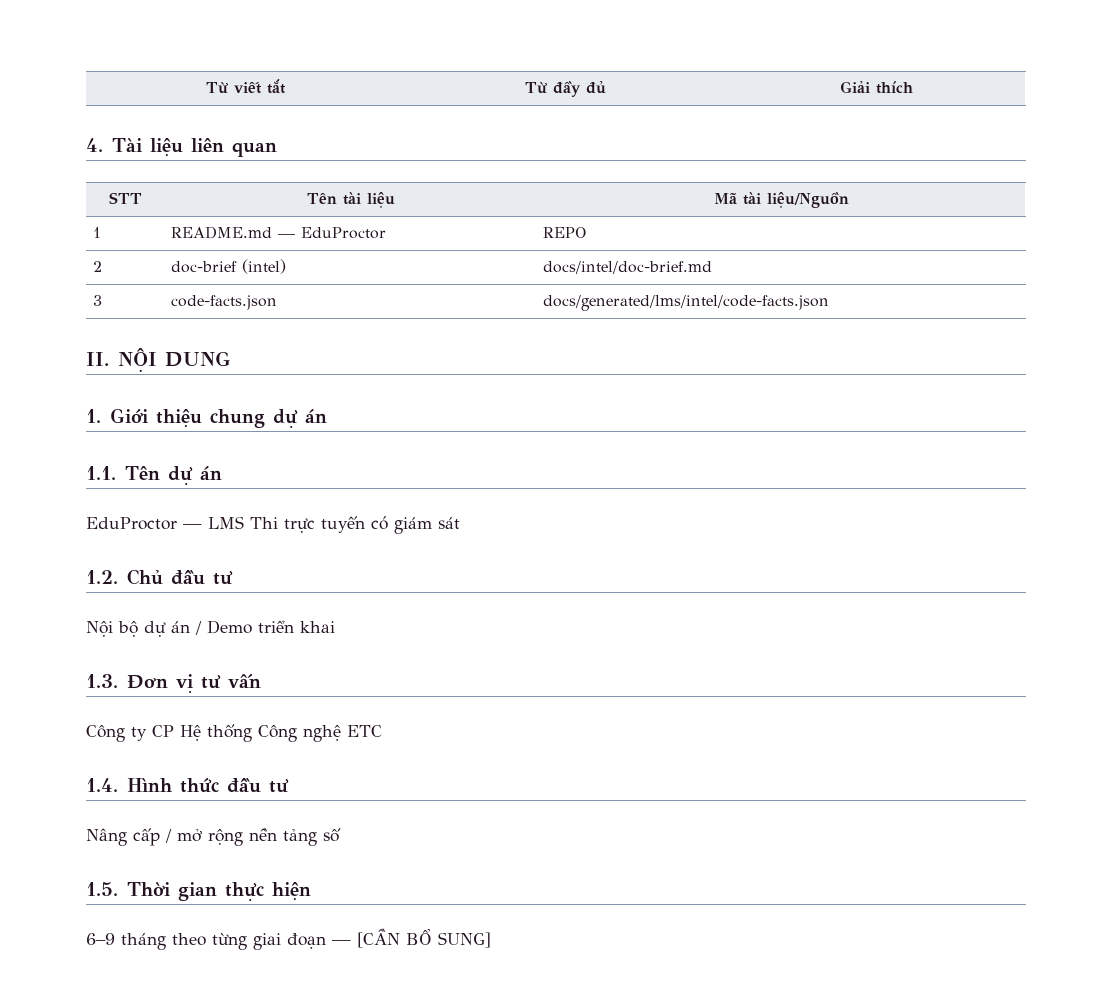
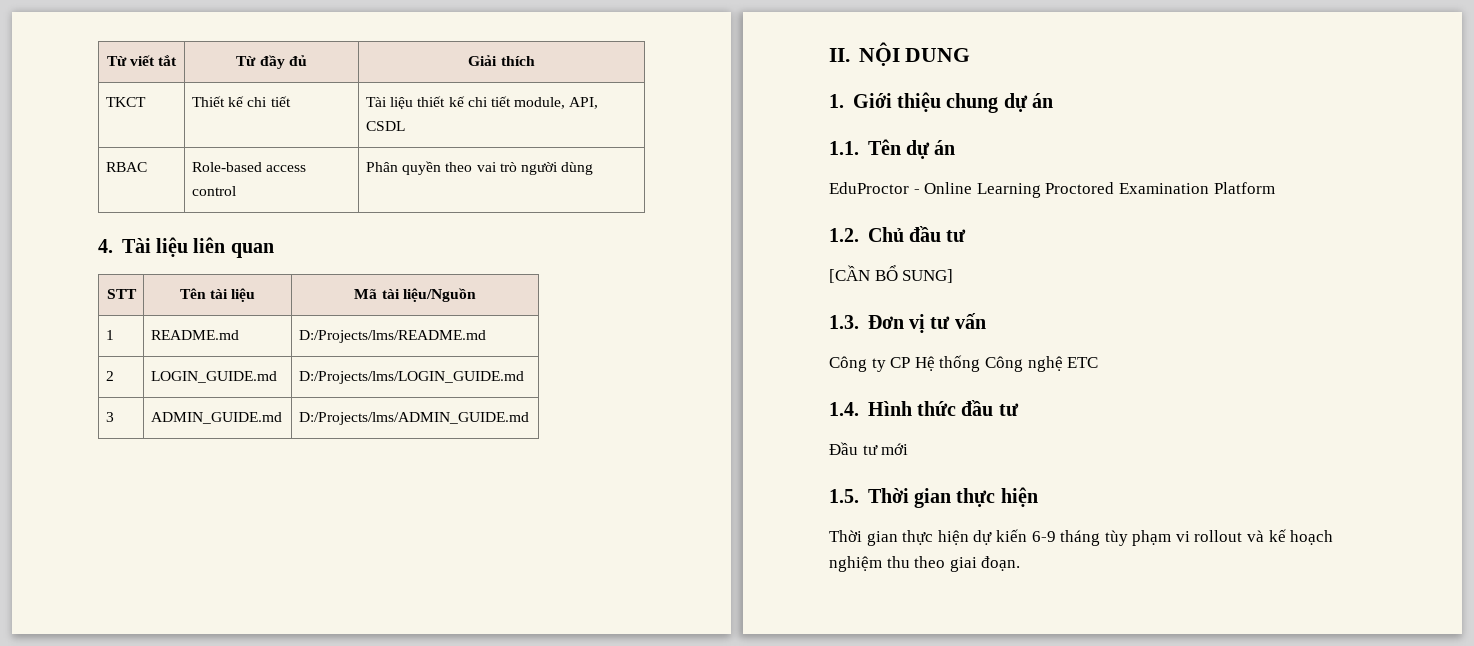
(913, 87) none -> [105,97,146,107] [191,96,291,107] [365,96,599,109] [365,121,405,131] [105,162,147,172] [191,162,307,172] [191,186,236,196] [365,161,594,175] // TKCT | Thiết kế chi tiết | Tài liệu thiết kế chi tiết module, API, CSDL // RBAC | Role-based access control | Phân quyền theo vai trò người dùng
[278,227,387,239] [543,227,587,238] [93,261,103,272] [171,259,287,274] [543,261,713,274] — EduProctor | REPO // 2 | doc-brief (intel) | docs/intel/doc-brief.md -> [298,330,486,343] [105,371,114,381] [150,371,277,383] [298,371,524,384] | D:/Projects/lms/README.md // 2 | LOGIN_GUIDE.md | D:/Projects/lms/LOGIN_GUIDE.md
[171,295,278,310] [543,295,830,311] code-facts.json | docs/generated/lms/intel/code-facts.json -> [150,412,282,424] [298,412,529,425] ADMIN_GUIDE.md | D:/Projects/lms/ADMIN_GUIDE.md
[183,516,460,534] [86,569,233,585] [86,620,335,637] — LMS Thi trực tuyến có giám sát // 1.2. Chủ đầu tư // Nội bộ dự án / Demo triển khai -> [913,182,1275,198] [829,226,967,242] [829,265,954,283] - Online Learning Proctored Examination Platform // 1.2. Chủ đầu tư // [CẦN BỔ SUNG]
[86,828,341,846] Nâng cấp / mở rộng nền tảng số -> [829,442,909,455] Đầu tư mới
[86,928,491,950] 6–9 tháng theo từng giai đoạn — [CẦN BỔ SUNG] -> [829,529,1334,546] [829,556,1021,572] Thời gian thực hiện dự kiến 6-9 tháng tùy phạm vi rollout và kế hoạch nghiệm thu theo giai đoạn.

